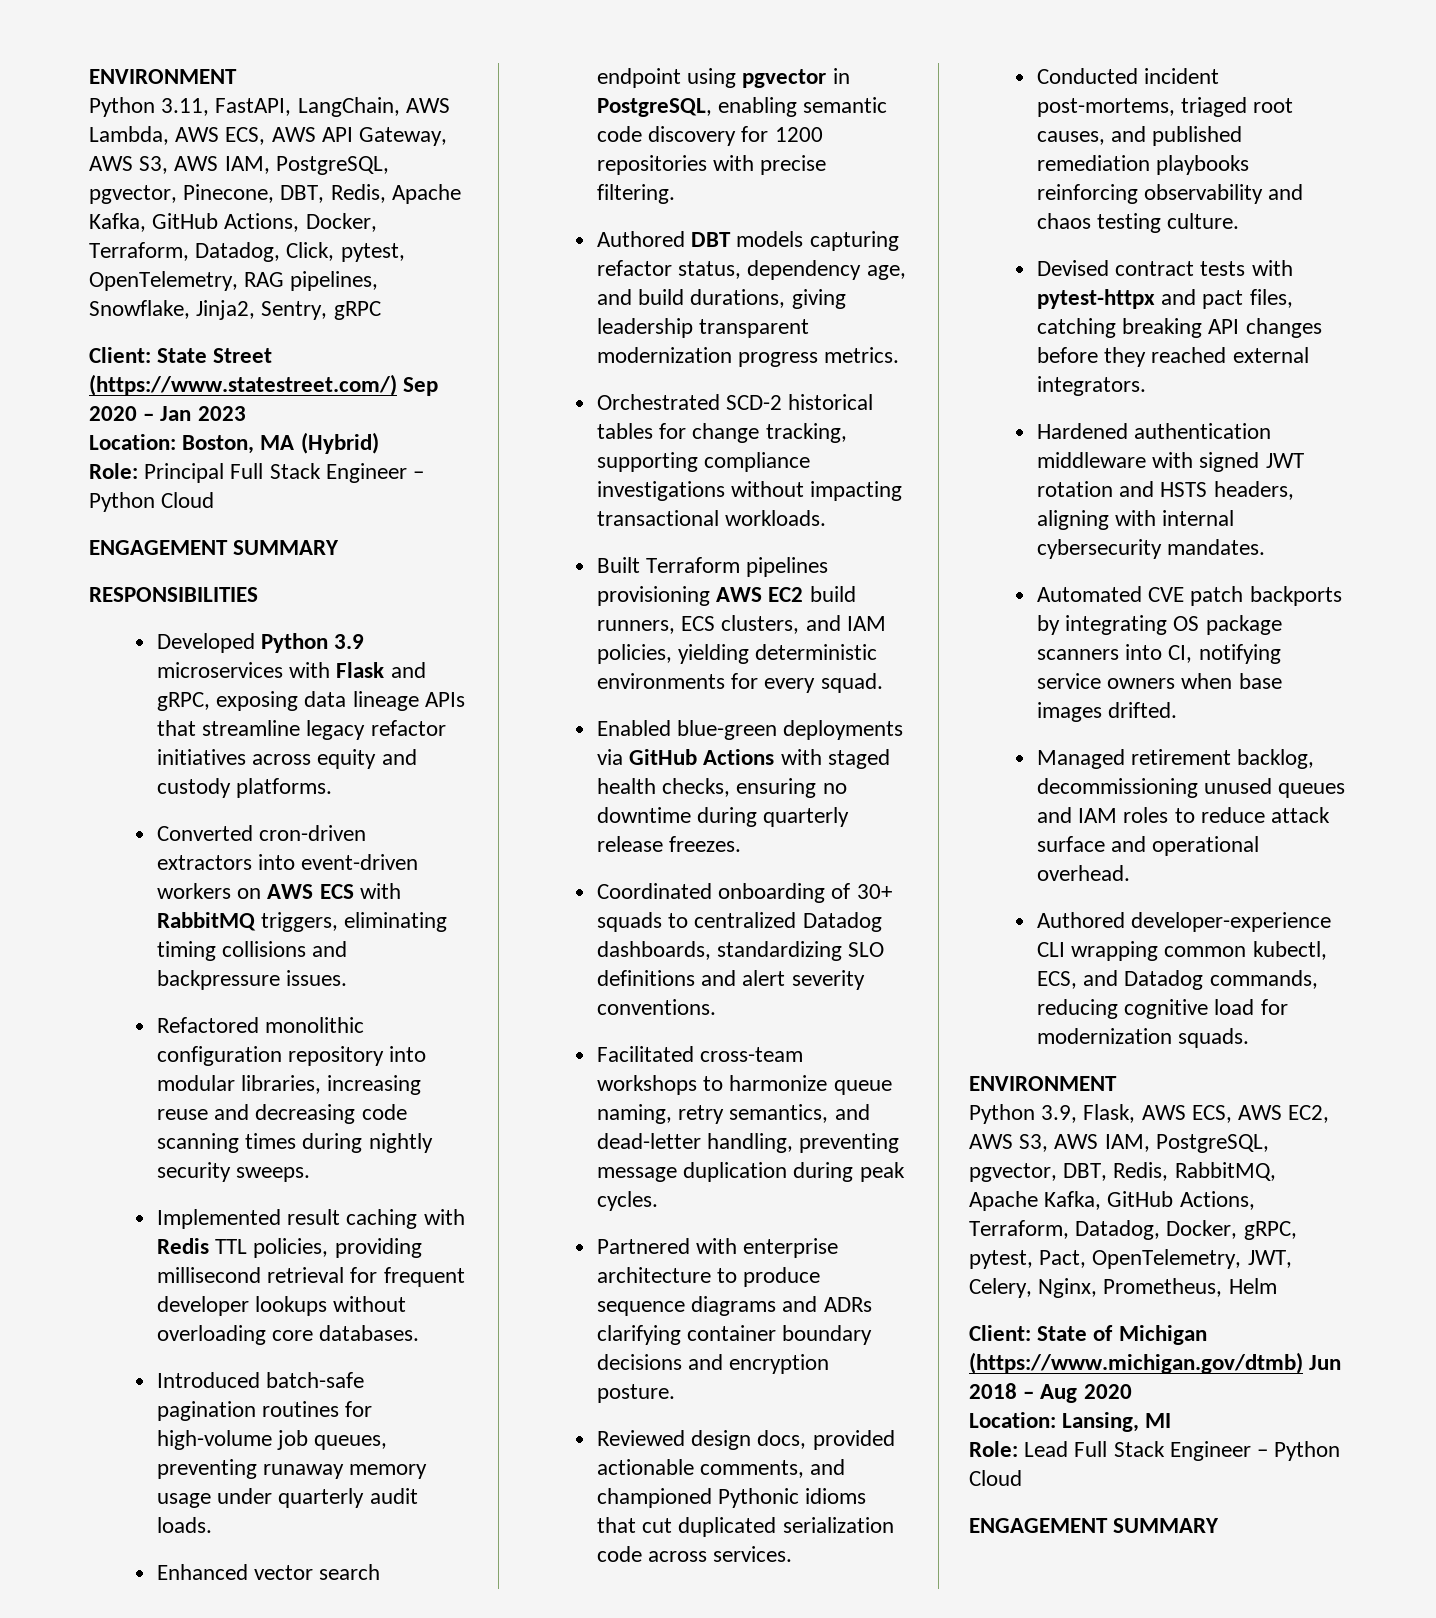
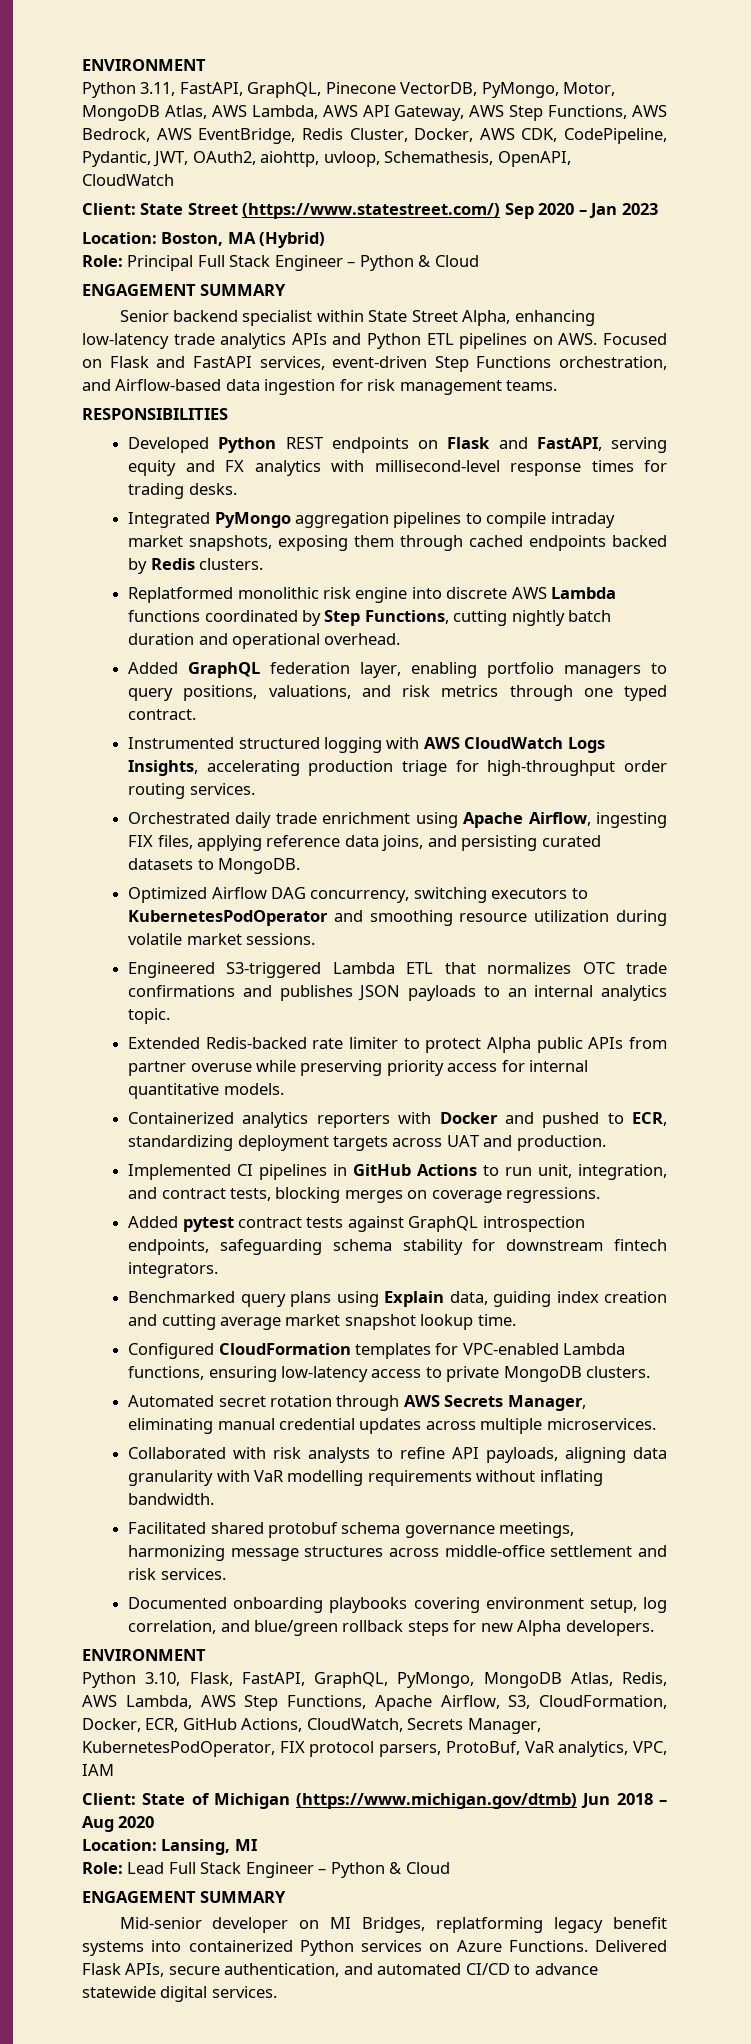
[297,97,450,117] [89,126,316,145] LangChain, AWS Lambda, AWS ECS, AWS -> [247,82,616,98] [82,105,358,121] GraphQL, Pinecone VectorDB, PyMongo, Motor, MongoDB Atlas, AWS Lambda, AWS
[139,156,389,175] [89,184,461,204] [89,213,377,232] [89,242,405,262] [89,271,379,291] [89,300,381,320] S3, AWS IAM, PostgreSQL, pgvector, Pinecone, DBT, Redis, Apache Kafka, GitHub Actions, Docker, Terraform, Datadog, Click, pytest, OpenTelemetry, RAG pipelines, Snowflake, Jinja2, Sentry, gRPC -> [509,105,667,121] [82,128,667,144] [82,151,571,167] [82,174,174,186] Step Functions, AWS Bedrock, AWS EventBridge, Redis Cluster, Docker, AWS CDK, CodePipeline, Pydantic, JWT, OAuth2, aiohttp, uvloop, Schemathesis, OpenAPI, CloudWatch
[161,492,215,508] [89,540,340,555] [89,587,258,602] [156,633,365,653] [156,662,426,678] [156,691,465,711] [156,720,446,740] [156,749,417,769] [156,778,333,798] [156,825,367,841] [156,854,419,870] [156,883,401,899] [156,912,448,932] [156,941,348,961] [156,970,348,990] [156,1017,365,1033] [156,1046,427,1066] [156,1075,422,1095] [156,1104,407,1124] [156,1133,433,1153] [156,1162,311,1182] [156,1209,465,1229] [156,1238,422,1258] [156,1267,465,1287] [156,1296,407,1316] [156,1325,420,1345] [156,1372,365,1388] [156,1401,373,1421] [156,1430,388,1450] [156,1459,428,1479] [156,1488,418,1508] [156,1517,212,1533] [156,1564,381,1580] [596,68,850,88] [596,97,888,117] [596,126,823,146] [596,155,827,175] [596,184,675,204] [596,231,899,251] [596,260,906,280] [596,289,846,309] [596,318,810,338] [596,347,900,367] [596,394,874,410] [596,423,847,443] [596,452,811,472] [596,481,903,501] [596,510,827,526] [596,557,829,577] [596,586,856,606] [596,615,886,634] [596,644,878,664] [596,673,883,693] [596,720,904,740] [596,749,890,769] [596,778,847,798] [596,807,850,827] [596,836,742,852] [596,883,892,903] [596,912,882,932] [596,941,885,961] [596,970,865,990] [596,999,716,1015] [596,1046,804,1062] [596,1075,892,1095] [596,1104,870,1124] [596,1133,900,1153] [596,1162,905,1182] [596,1191,658,1211] [596,1238,839,1258] [596,1267,821,1287] [596,1296,872,1316] [596,1325,873,1345] [596,1354,830,1374] [596,1384,675,1403] [596,1430,895,1450] [596,1459,846,1478] [596,1488,867,1508] [596,1517,894,1537] [596,1546,793,1562] [1036,68,1220,84] [1036,97,1294,117] [1036,126,1243,146] [1036,155,1250,175] [1036,184,1304,204] [1036,213,1240,233] [1036,260,1293,276] [1036,289,1293,309] [1036,318,1322,338] [1036,347,1309,367] [1036,376,1146,396] [1036,423,1272,439] [1036,452,1304,472] [1036,481,1294,500] [1036,510,1235,530] [1036,539,1266,559] [1036,586,1342,606] [1036,615,1282,635] [1036,644,1281,664] [1036,673,1282,689] [1036,702,1178,722] [1036,749,1315,769] [1036,778,1346,798] [1036,807,1331,823] [1036,836,1260,856] [1036,865,1130,881] [1036,912,1332,932] [1036,941,1327,961] [1036,970,1318,990] [1036,999,1288,1019] [1036,1028,1250,1048] [969,1076,1117,1091] [969,1104,1330,1124] [969,1134,1269,1153] [969,1162,1276,1182] [969,1191,1255,1211] [969,1220,1297,1240] [969,1249,1292,1269] [969,1278,1277,1298] Cloud // ENGAGEMENT SUMMARY // RESPONSIBILITIES // Developed Python 3.9 microservices with Flask and gRPC, exposing data lineage APIs that streamline legacy refactor initiatives across equity and custody platforms. // Converted cron-driven extractors into event-driven workers on AWS ECS with RabbitMQ triggers, eliminating timing collisions and backpressure issues. // Refactored monolithic configuration repository into modular libraries, increasing reuse and decreasing code scanning times during nightly security sweeps. // Implemented result caching with Redis TTL policies, providing millisecond retrieval for frequent developer lookups without overloading core databases. // Introduced batch-safe pagination routines for high-volume job queues, preventing runaway memory usage under quarterly audit loads. // Enhanced vector search endpoint using pgvector in PostgreSQL, enabling semantic code discovery for 1200 repositories with precise filtering. // Authored DBT models capturing refactor status, dependency age, and build durations, giving leadership transparent modernization progress metrics. // Orchestrated SCD-2 historical tables for change tracking, supporting compliance investigations without impacting transactional workloads. // Built Terraform pipelines provisioning AWS EC2 build runners, ECS clusters, and IAM policies, yielding deterministic environments for every squad. // Enabled blue-green deployments via GitHub Actions with staged health checks, ensuring no downtime during quarterly release freezes. // Coordinated onboarding of 30+ squads to centralized Datadog dashboards, standardizing SLO definitions and alert severity conventions. // Facilitated cross-team workshops to harmonize queue naming, retry semantics, and dead-letter handling, preventing message duplication during peak cycles. // Partnered with enterprise architecture to produce sequence diagrams and ADRs clarifying container boundary decisions and encryption posture. // Reviewed design docs, provided actionable comments, and championed Pythonic idioms that cut duplicated serialization code across services. // Conducted incident post-mortems, triaged root causes, and published remediation playbooks reinforcing observability and chaos testing culture. // Devised contract tests with pytest-httpx and pact files, catching breaking API changes before they reached external integrators. // Hardened authentication middleware with signed JWT rotation and HSTS headers, aligning with internal cybersecurity mandates. // Automated CVE patch backports by integrating OS package scanners into CI, notifying service owners when base images drifted. // Managed retirement backlog, decommissioning unused queues and IAM roles to reduce attack surface and operational overhead. // Authored developer-experience CLI wrapping common kubectl, ECS, and Datadog commands, reducing cognitive load for modernization squads. // ENVIRONMENT // Python 3.9, Flask, AWS ECS, AWS EC2, AWS S3, AWS IAM, PostgreSQL, pgvector, DBT, Redis, RabbitMQ, Apache Kafka, GitHub Actions, Terraform, Datadog, Docker, gRPC, pytest, Pact, OpenTelemetry, JWT, Celery, Nginx, Prometheus, Helm -> [418,255,479,267] [82,284,287,296] [119,310,595,326] [82,333,668,349] [82,356,667,372] [82,379,558,395] [82,408,228,420] [128,437,668,453] [128,460,667,476] [128,483,237,499] [128,512,615,528] [128,535,668,551] [128,558,263,574] [128,587,617,603] [128,610,612,626] [128,633,401,649] [128,662,668,678] [128,685,667,701] [128,709,197,720] [128,737,605,753] [128,760,667,776] [128,783,255,799] [128,812,667,828] [128,835,601,851] [128,858,300,874] [128,887,588,903] [128,910,667,926] [128,933,315,945] [128,962,667,978] [128,985,667,1001] [128,1008,171,1024] [128,1037,668,1053] [128,1060,589,1076] [128,1083,284,1099] [128,1112,668,1128] [128,1135,606,1151] [128,1164,667,1180] [128,1187,601,1203] [128,1216,585,1232] [128,1239,668,1255] [128,1262,219,1278] [128,1291,667,1307] [128,1314,516,1330] [128,1343,626,1359] [128,1366,651,1382] [128,1395,586,1411] [128,1418,656,1434] [128,1447,667,1463] [128,1470,603,1486] [128,1493,215,1505] [128,1522,575,1538] [128,1545,667,1561] [128,1568,226,1580] [128,1597,667,1613] [128,1620,654,1636] [82,1649,206,1661] [82,1672,667,1688] [82,1695,667,1711] [82,1718,541,1734] [82,1741,667,1757] [82,1764,114,1776] & Cloud // ENGAGEMENT SUMMARY // Senior backend specialist within State Street Alpha, enhancing low-latency trade analytics APIs and Python ETL pipelines on AWS. Focused on Flask and FastAPI services, event-driven Step Functions orchestration, and Airflow-based data ingestion for risk management teams. // RESPONSIBILITIES // Developed Python REST endpoints on Flask and FastAPI, serving equity and FX analytics with millisecond-level response times for trading desks. // Integrated PyMongo aggregation pipelines to compile intraday market snapshots, exposing them through cached endpoints backed by Redis clusters. // Replatformed monolithic risk engine into discrete AWS Lambda functions coordinated by Step Functions, cutting nightly batch duration and operational overhead. // Added GraphQL federation layer, enabling portfolio managers to query positions, valuations, and risk metrics through one typed contract. // Instrumented structured logging with AWS CloudWatch Logs Insights, accelerating production triage for high-throughput order routing services. // Orchestrated daily trade enrichment using Apache Airflow, ingesting FIX files, applying reference data joins, and persisting curated datasets to MongoDB. // Optimized Airflow DAG concurrency, switching executors to KubernetesPodOperator and smoothing resource utilization during volatile market sessions. // Engineered S3-triggered Lambda ETL that normalizes OTC trade confirmations and publishes JSON payloads to an internal analytics topic. // Extended Redis-backed rate limiter to protect Alpha public APIs from partner overuse while preserving priority access for internal quantitative models. // Containerized analytics reporters with Docker and pushed to ECR, standardizing deployment targets across UAT and production. // Implemented CI pipelines in GitHub Actions to run unit, integration, and contract tests, blocking merges on coverage regressions. // Added pytest contract tests against GraphQL introspection endpoints, safeguarding schema stability for downstream fintech integrators. // Benchmarked query plans using Explain data, guiding index creation and cutting average market snapshot lookup time. // Configured CloudFormation templates for VPC-enabled Lambda functions, ensuring low-latency access to private MongoDB clusters. // Automated secret rotation through AWS Secrets Manager, eliminating manual credential updates across multiple microservices. // Collaborated with risk analysts to refine API payloads, aligning data granularity with VaR modelling requirements without inflating bandwidth. // Facilitated shared protobuf schema governance meetings, harmonizing message structures across middle-office settlement and risk services. // Documented onboarding playbooks covering environment setup, log correlation, and blue/green rollback steps for new Alpha developers. // ENVIRONMENT // Python 3.10, Flask, FastAPI, GraphQL, PyMongo, MongoDB Atlas, Redis, AWS Lambda, AWS Step Functions, Apache Airflow, S3, CloudFormation, Docker, ECR, GitHub Actions, CloudWatch, Secrets Manager, KubernetesPodOperator, FIX protocol parsers, ProtoBuf, VaR analytics, VPC, IAM
[969,1470,1022,1486] [969,1518,1220,1533] Cloud // ENGAGEMENT SUMMARY -> [389,1862,450,1874] [82,1891,287,1903] [119,1917,667,1933] [82,1940,667,1956] [82,1963,598,1977] [82,1986,277,2002] & Cloud // ENGAGEMENT SUMMARY // Mid-senior developer on MI Bridges, replatforming legacy benefit systems into containerized Python services on Azure Functions. Delivered Flask APIs, secure authentication, and automated CI/CD to advance statewide digital services.

